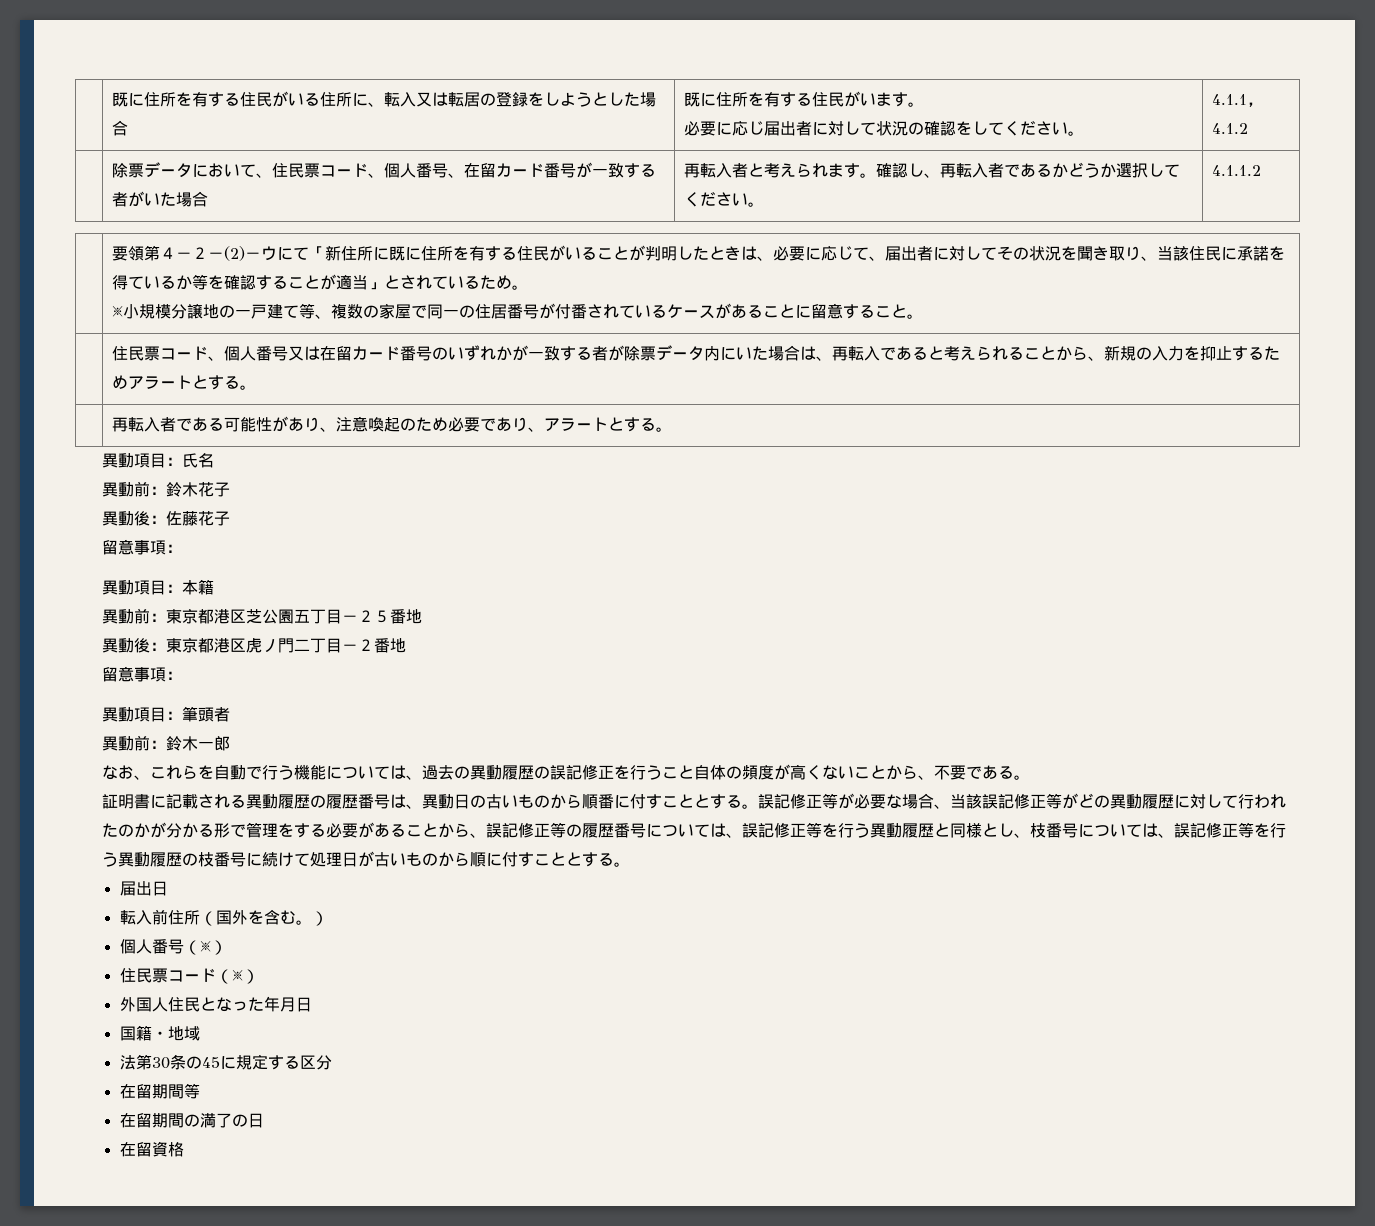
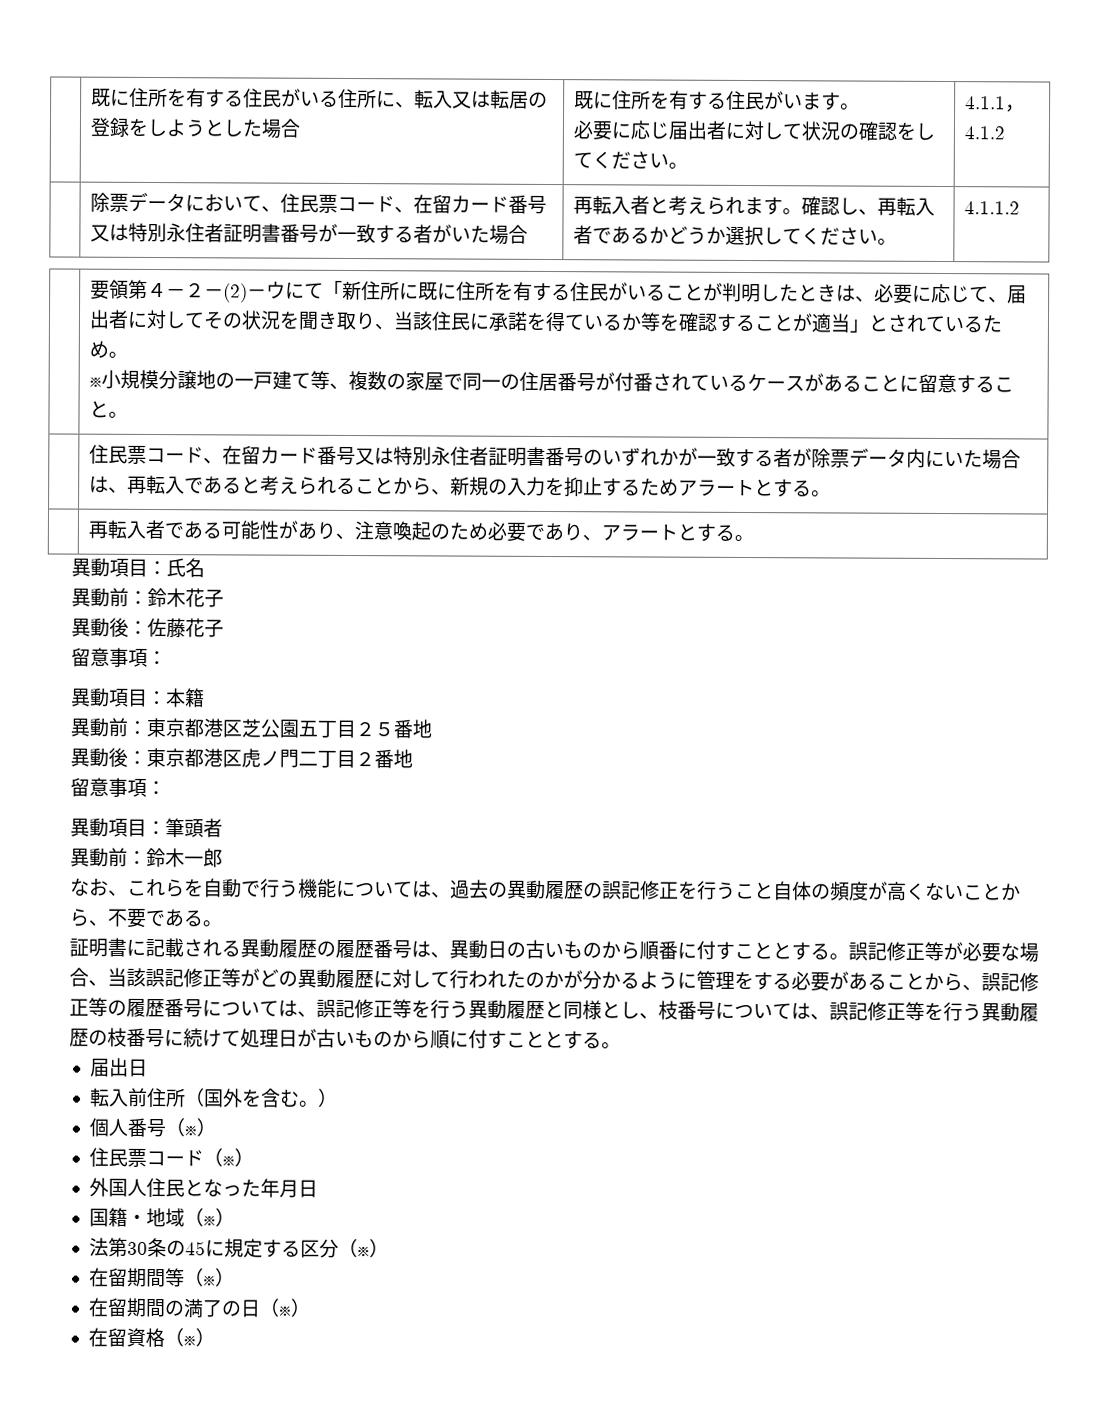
[383,163,576,178] 個人番号、在留カード番号 -> [412,194,547,214] [89,222,319,243] 在留カード番号又は特別永住者証明書番号
[223,346,432,361] 個人番号又は在留カード番号 -> [221,445,584,467] 在留カード番号又は特別永住者証明書番号
[341,615,358,622] － -> (356, 729) none
[341,644,358,651] － -> (356, 759) none
[213,823,246,838] 形で -> [638,971,697,990] ように
(200, 1033) none -> [183,1208,235,1228] （※）
(332, 1062) none -> [337,1238,389,1259] （※）
(200, 1091) none -> [183,1268,235,1288] （※）
(264, 1120) none -> [258,1298,311,1318] （※）
(184, 1149) none -> [163,1328,215,1348] （※）

